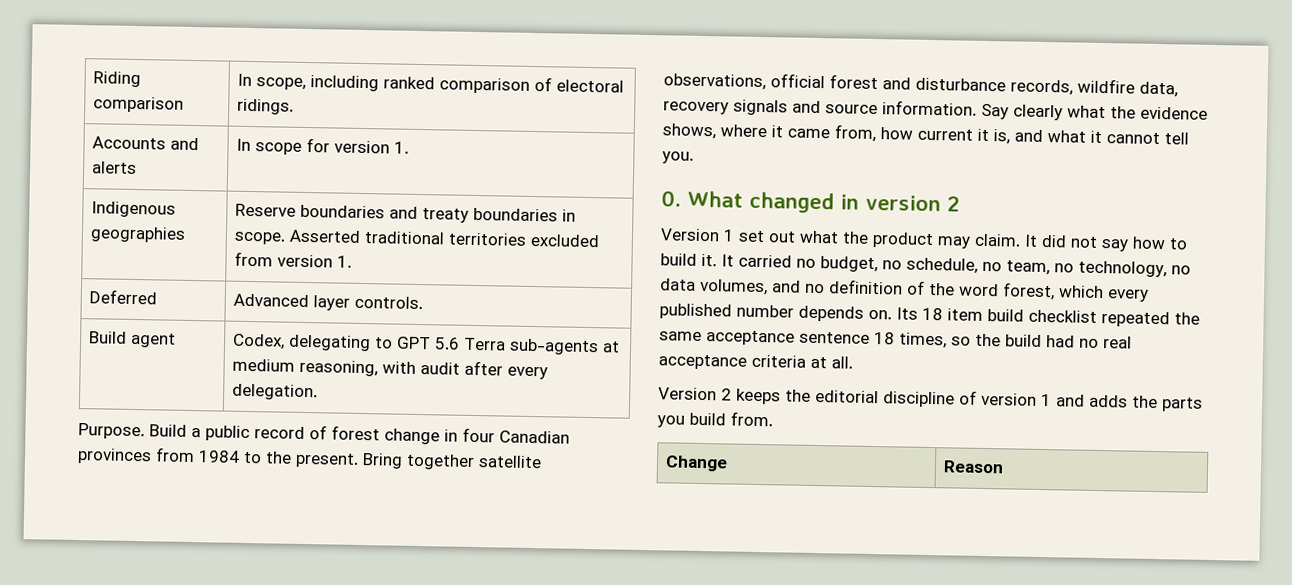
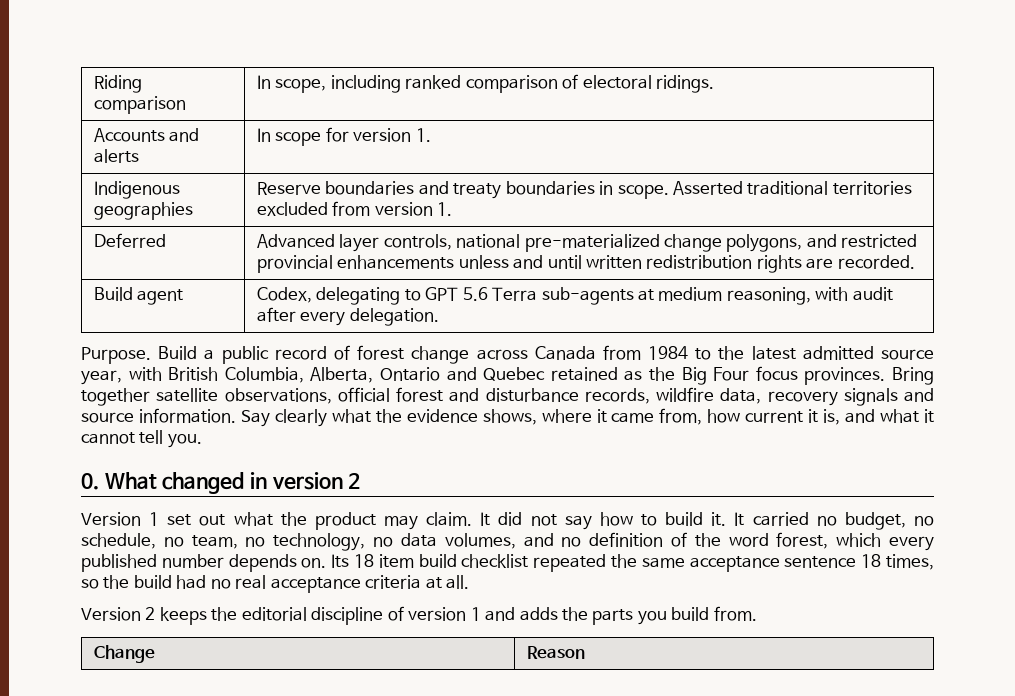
[354,295,424,310] controls. -> [383,234,918,252] [256,255,915,273] controls, national pre-materialized change polygons, and restricted provincial enhancements unless and until written redistribution rights are recorded.
[444,427,570,444] [77,447,359,468] in four Canadian provinces from 1984 to the present. -> [476,345,934,360] [81,366,886,385] across Canada from 1984 to the latest admitted source year, with British Columbia, Alberta, Ontario and Quebec retained as the Big Four focus provinces.

